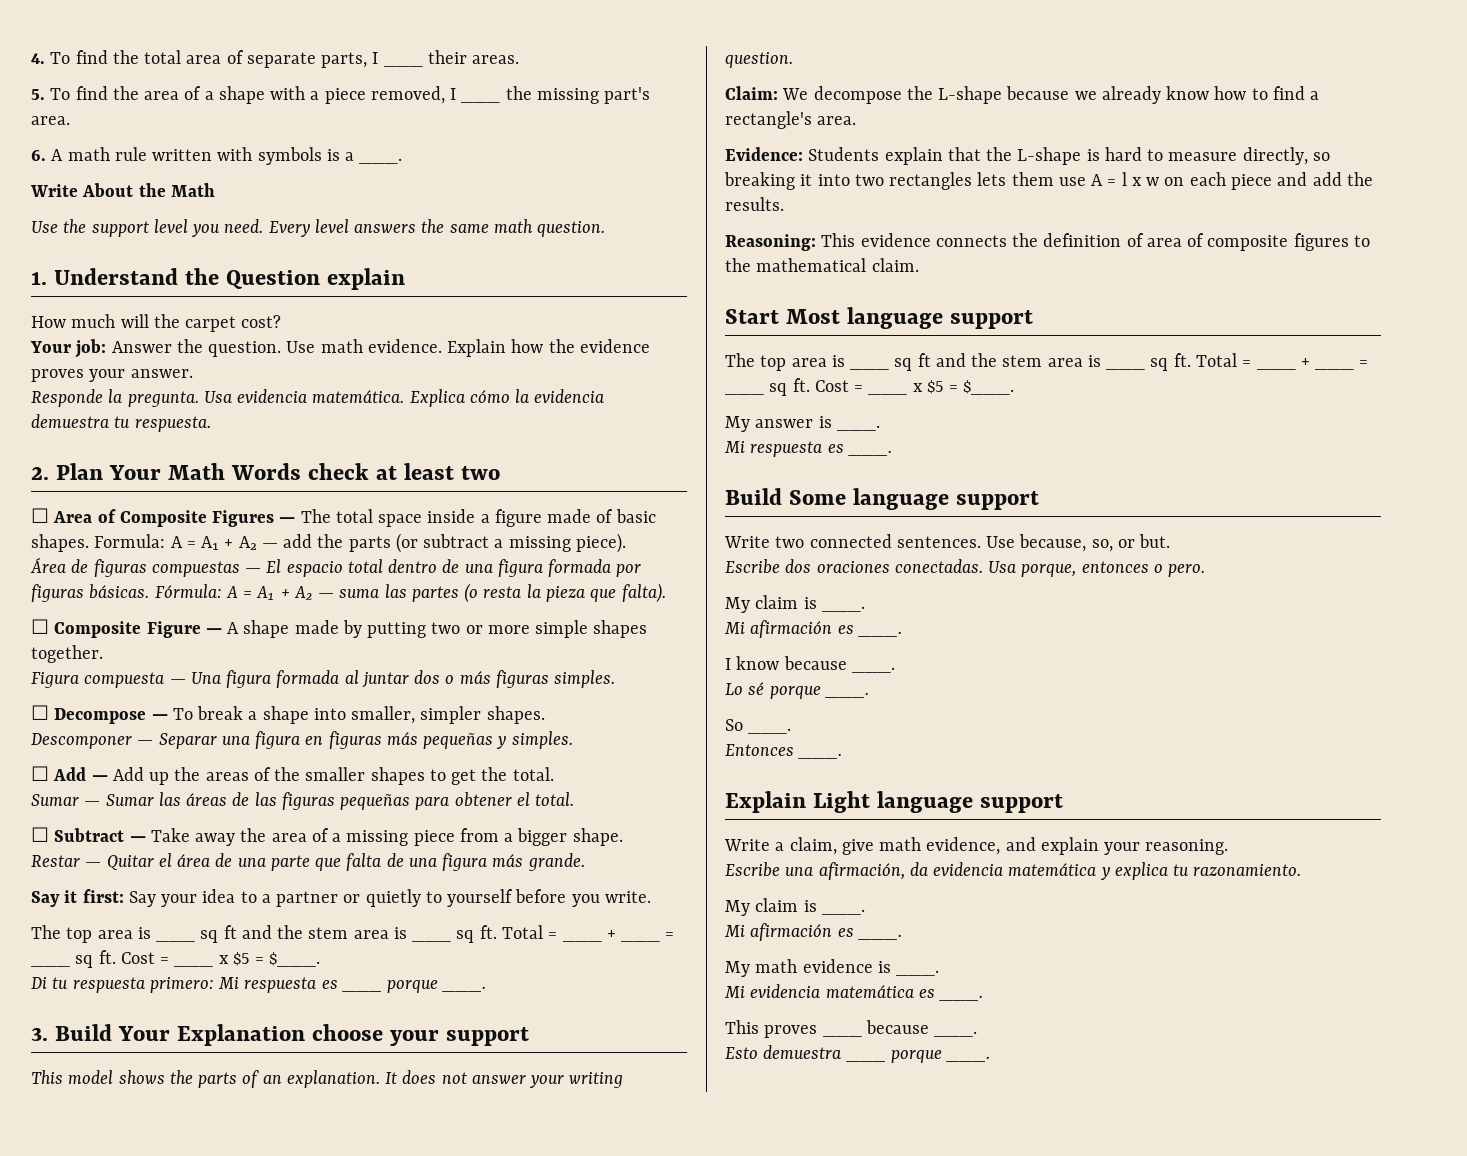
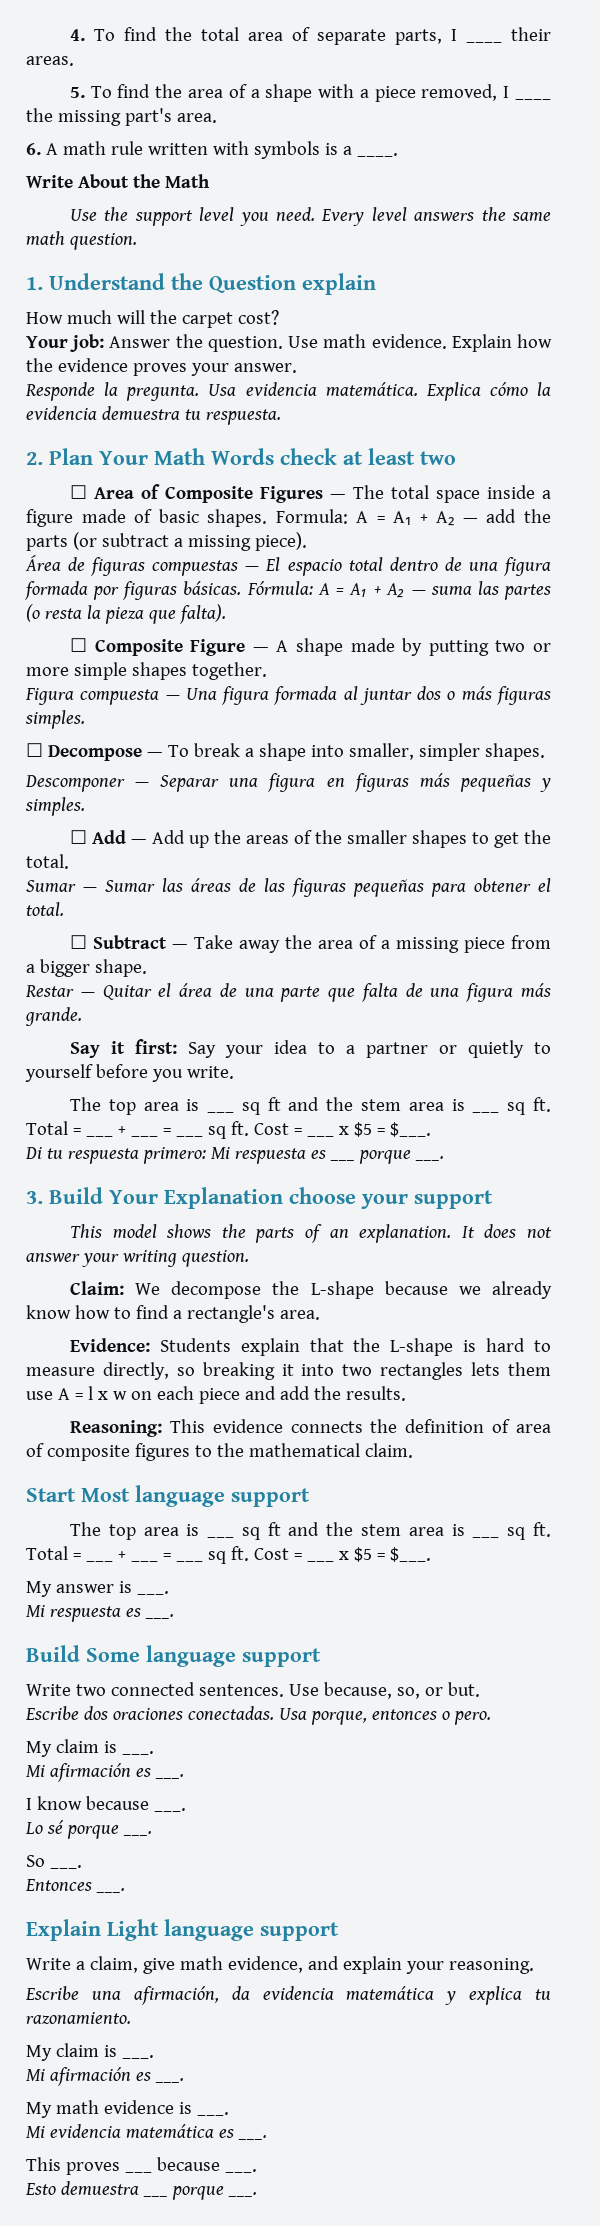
[383,64,423,67] ___ -> [465,41,502,43] ____
[461,100,501,103] ___ -> [515,98,551,100] ____
[359,158,403,164] ___. -> [356,153,398,157] ____.

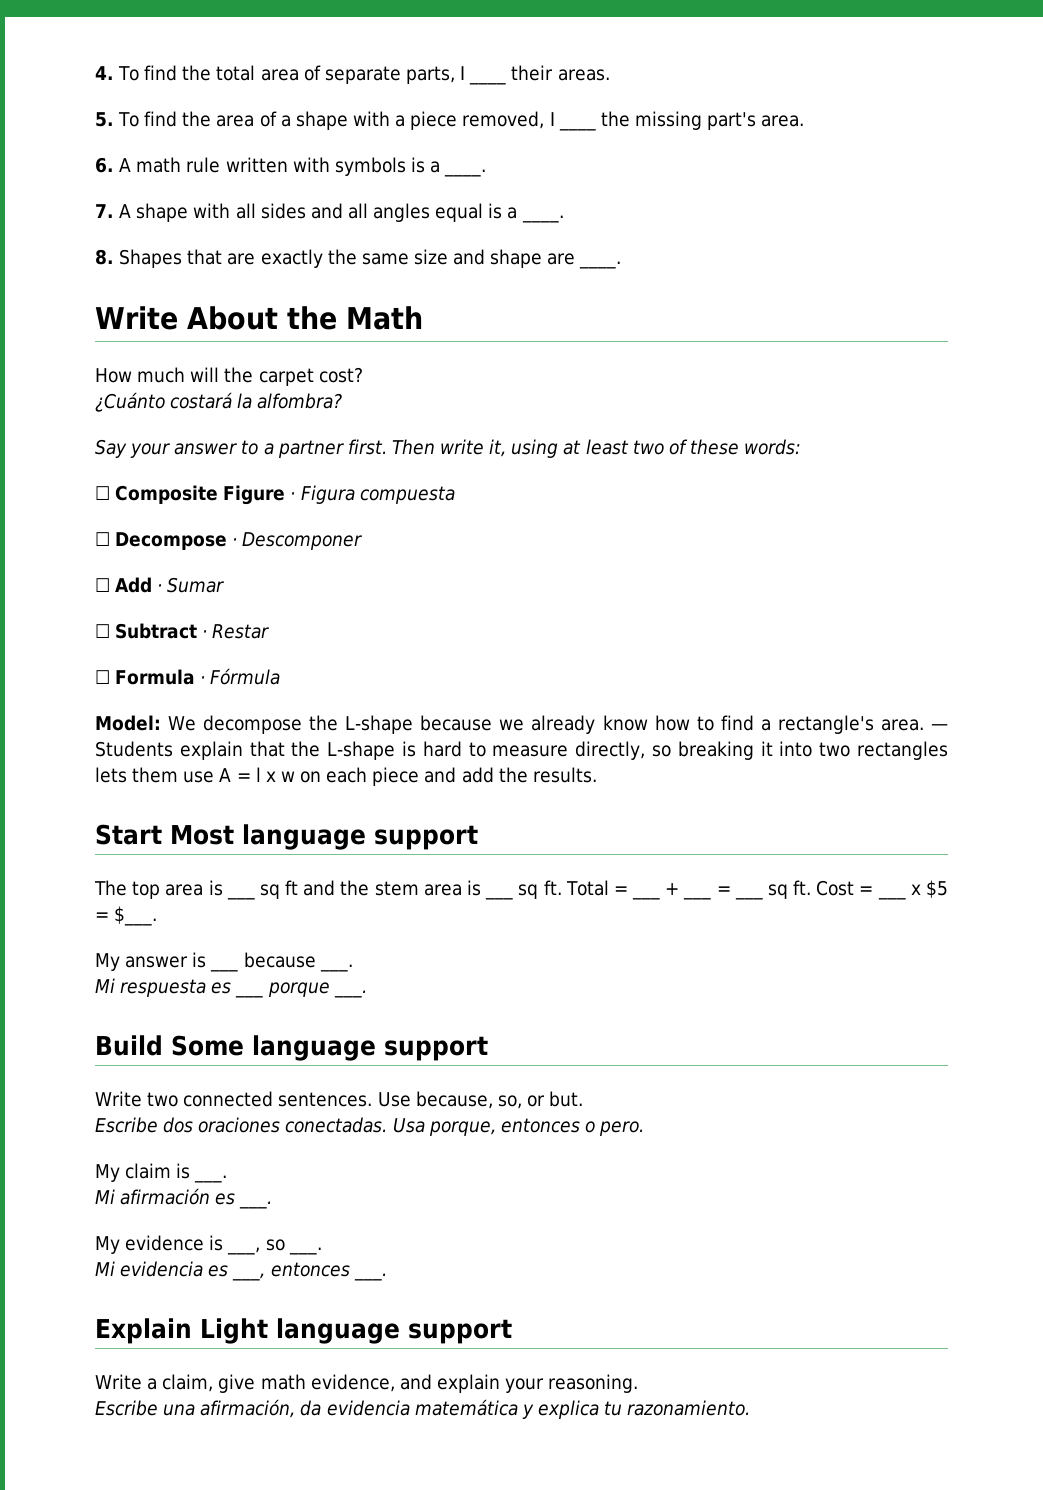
[26,174,210,188] [69,207,552,226] [26,231,137,250] [26,273,376,295] Write About the Math // Use the support level you need. Every level answers the same math question. // 1. Understand the Question explain -> [95,203,564,223] [95,249,622,269] [95,306,423,330] 7. A shape with all sides and all angles equal is a ____. // 8. Shapes that are exactly the same size and shape are ____. // Write About the Math
[26,334,552,352] [26,358,297,376] [25,382,551,401] [26,406,281,425] [26,448,456,465] [69,484,551,503] [26,509,552,527] [26,532,307,551] [25,555,551,576] [25,581,551,600] [26,604,226,624] [69,638,552,656] [26,662,267,680] [25,686,551,705] [25,710,85,729] [26,743,545,761] [25,773,551,792] [25,797,85,816] [69,830,551,848] [26,854,69,869] [26,878,551,897] [26,902,64,916] [69,935,551,953] [26,959,147,977] [25,983,551,1002] [25,1007,82,1026] [69,1039,551,1058] [25,1064,234,1082] [69,1097,200,1115] [207,1097,465,1115] [472,1097,551,1115] [26,1121,81,1135] [85,1135,113,1137] [117,1126,126,1135] [130,1135,158,1137] [162,1128,171,1135] [175,1121,302,1139] [306,1135,334,1137] [338,1122,431,1137] [25,1147,326,1164] [329,1150,444,1164] [26,1187,493,1209] [69,1224,553,1243] [26,1250,249,1267] [69,1281,124,1295] Your job: Answer the question. Use math evidence. Explain how the evidence proves your answer. // Responde la pregunta. Usa evidencia matemática. Explica cómo la evidencia demuestra tu respuesta. // 2. Plan Your Math Words check at least two // ☐ Area of Composite Figures — The total space inside a figure made of basic shapes. Formula: A = A₁ + A₂ — add the parts (or subtract a missing piece). // Área de figuras compuestas — El espacio total dentro de una figura formada por figuras básicas. Fórmula: A = A₁ + A₂ — suma las partes (o resta la pieza que falta). // ☐ Composite Figure — A shape made by putting two or more simple shapes together. // Figura compuesta — Una figura formada al juntar dos o más figuras simples. // ☐ Decompose — To break a shape into smaller, simpler shapes. // Descomponer — Separar una figura en figuras más pequeñas y simples. // ☐ Add — Add up the areas of the smaller shapes to get the total. // Sumar — Sumar las áreas de las figuras pequeñas para obtener el total. // ☐ Subtract — Take away the area of a missing piece from a bigger shape. // Restar — Quitar el área de una parte que falta de una figura más grande. // Say it first: Say your idea to a partner or quietly to yourself before you write. // The top area is ___ sq ft and the stem area is ___ sq ft. Total = ___ + ___ = ___ sq ft. Cost = ___ x $5 = $___. // Di tu respuesta primero: Mi respuesta es ___ porque ___. // 3. Build Your Explanation choose your support // This model shows the parts of an explanation. It does not answer your writing question. // Claim: -> [95,392,343,412] [95,439,802,458] [95,485,455,505] [95,532,363,550] [95,577,225,593] [95,623,270,639] [95,668,281,685] [95,715,161,731] ¿Cuánto costará la alfombra? // Say your answer to a partner first. Then write it, using at least two of these words: // ☐ Composite Figure · Figura compuesta // ☐ Decompose · Descomponer // ☐ Add · Sumar // ☐ Subtract · Restar // ☐ Formula · Fórmula // Model:
[69,1338,150,1352] // Evidence: -> [931,724,949,730] —
[69,1419,551,1437] [26,1443,413,1461] // Reasoning: This evidence connects the definition of area of composite figures to the mathematical claim. -> (597, 775) none
(132, 1587) none -> [210,952,316,972] ___ because
(141, 1612) none -> [235,982,330,998] ___ porque
[26,1796,186,1812] [25,1820,152,1839] [26,1855,82,1869] [25,1879,92,1891] I know because ___. // Lo sé porque ___. // So ___. // Entonces -> [95,1235,322,1255] [95,1261,350,1281] My evidence is ___, so ___. // Mi evidencia es ___, entonces
[26,2043,154,2061] [26,2067,184,2086] [26,2100,229,2118] [26,2124,267,2140] [26,2157,152,2175] [156,2157,257,2173] [25,2181,139,2195] [142,2186,257,2200] // My claim is ___. // Mi afirmación es ___. // My math evidence is ___. // Mi evidencia matemática es ___. // This proves ___ because ___. // Esto demuestra ___ porque ___. -> (751, 1408) none

